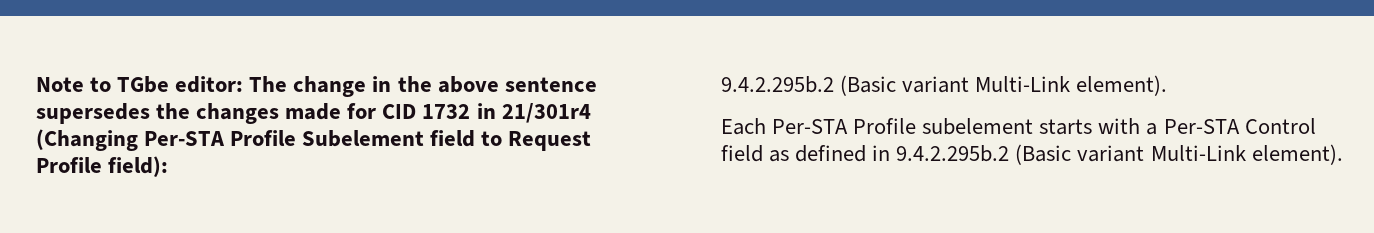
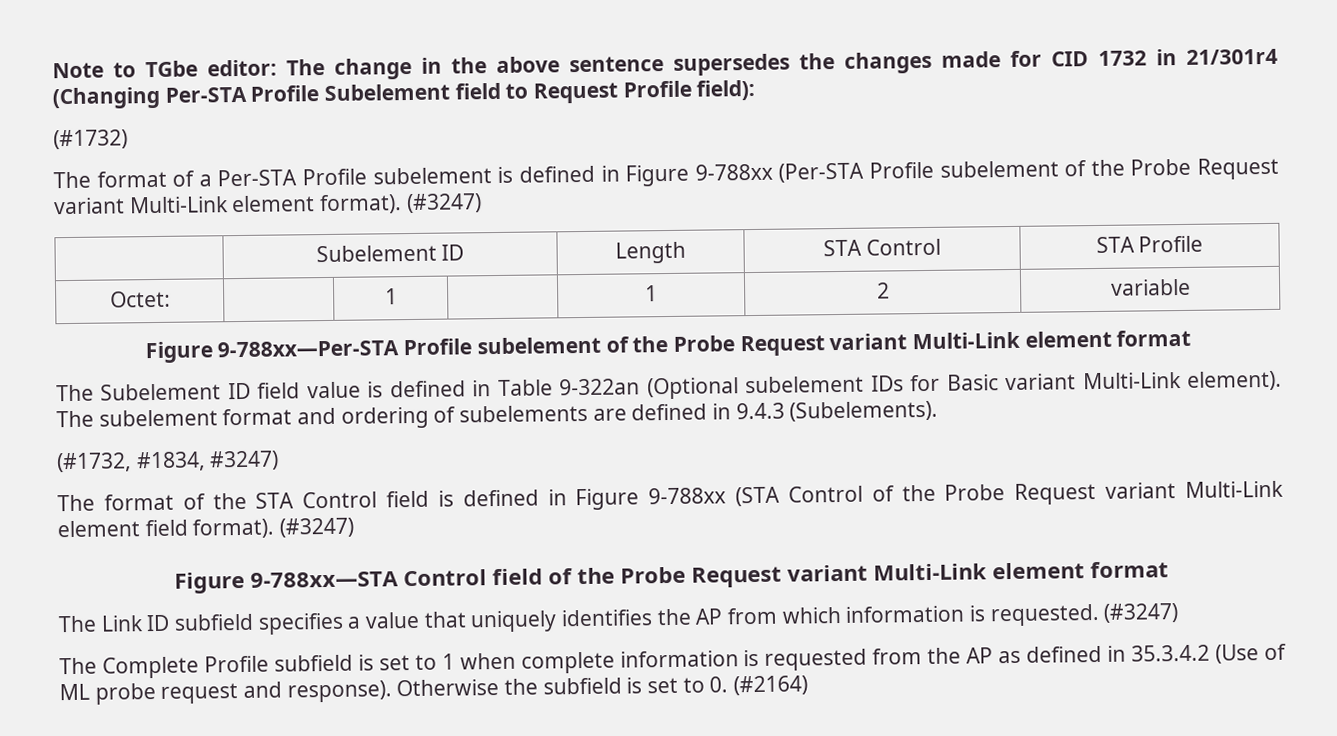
[721,75,1168,96] [721,118,1316,135] [721,144,1343,165] 9.4.2.295b.2 (Basic variant Multi-Link element). // Each Per-STA Profile subelement starts with a Per-STA Control field as defined in 9.4.2.295b.2 (Basic variant Multi-Link element). -> [53,129,128,150] [53,157,1279,189] [53,193,482,215] [315,244,465,263] [615,241,686,264] [823,238,941,257] [1095,235,1204,253] [109,290,171,308] [384,288,398,305] [645,285,658,302] [876,282,890,299] [1109,278,1191,296] [144,329,1192,364] [56,370,1282,402] [56,400,939,429] [56,450,280,473] [57,480,1285,512] [57,517,355,539] [173,561,1169,594] [58,603,1180,635] [59,643,1288,679] [59,675,809,705] (#1732) // The format of a Per-STA Profile subelement is defined in Figure 9-788xx (Per-STA Profile subelement of the Probe Request variant Multi-Link element format). (#3247) // | Subelement ID | Length | STA Control | STA Profile // Octet: | | 1 | | 1 | 2 | variable // Figure 9-788xx—Per-STA Profile subelement of the Probe Request variant Multi-Link element format // The Subelement ID field value is defined in Table 9-322an (Optional subelement IDs for Basic variant Multi-Link element). The subelement format and ordering of subelements are defined in 9.4.3 (Subelements). // (#1732, #1834, #3247) // The format of the STA Control field is defined in Figure 9-788xx (STA Control of the Probe Request variant Multi-Link element field format). (#3247) // Figure 9-788xx—STA Control field of the Probe Request variant Multi-Link element format // The Link ID subfield specifies a value that uniquely identifies the AP from which information is requested. (#3247) // The Complete Profile subfield is set to 1 when complete information is requested from the AP as defined in 35.3.4.2 (Use of ML probe request and response). Otherwise the subfield is set to 0. (#2164)

